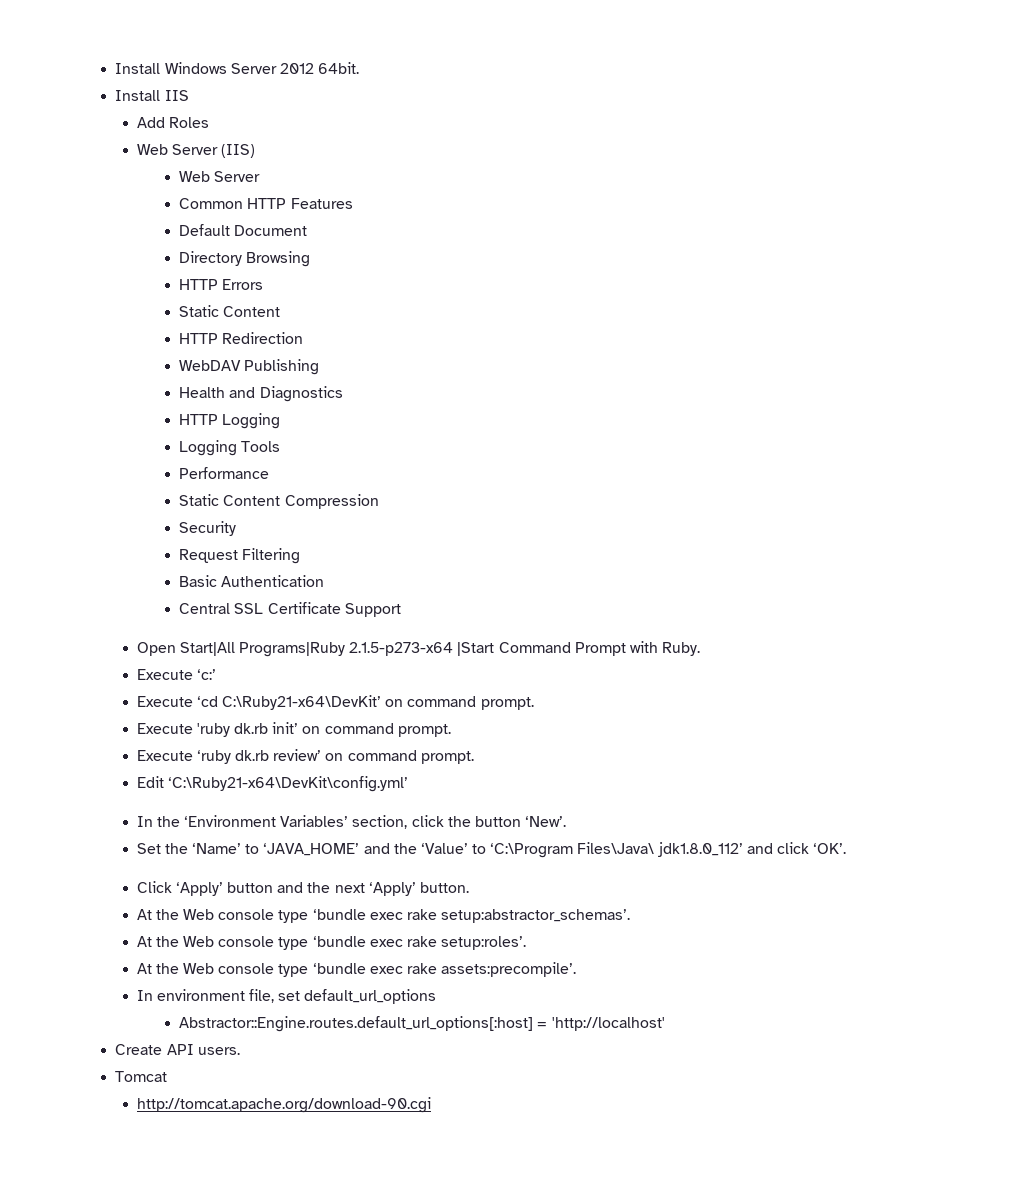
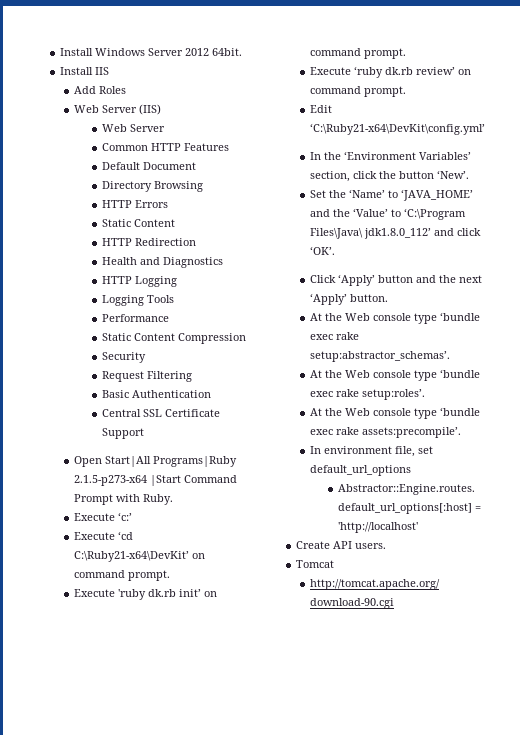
[179,359,320,375] // WebDAV Publishing -> (197, 242) none

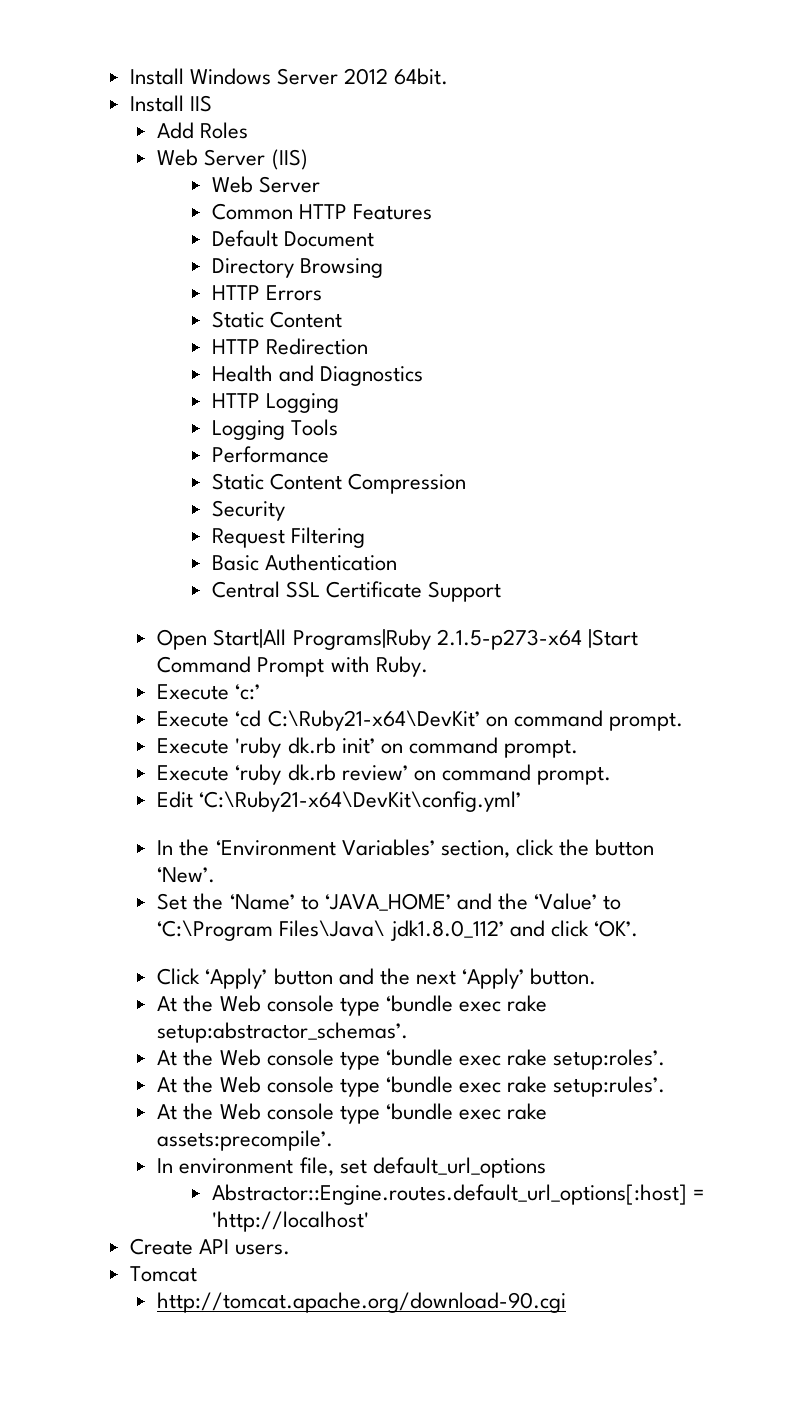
(426, 394) none -> [157,1076,666,1097] // At the Web console type ‘bundle exec rake setup:rules’.

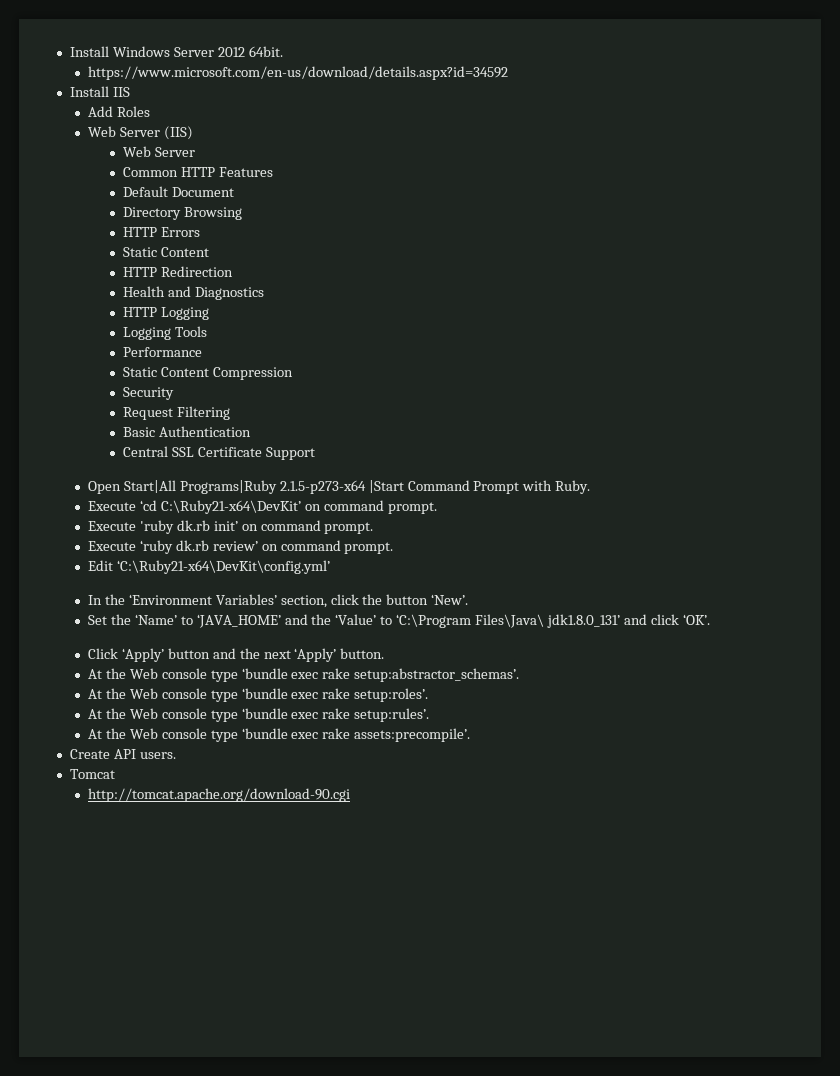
(449, 76) none -> [87,66,508,80] // https://www.microsoft.com/en-us/download/details.aspx?id=34592
[157,684,261,700] // Execute ‘c:’ -> (591, 487) none
[389,920,504,941] jdk1.8.0_112’ -> [547,614,621,628] jdk1.8.0_131’
[157,1157,546,1178] [212,1184,705,1205] [212,1211,370,1232] // In environment file, set default_url_options // Abstractor::Engine.routes.default_url_options[:host] = 'http://localhost' -> (471, 735) none

